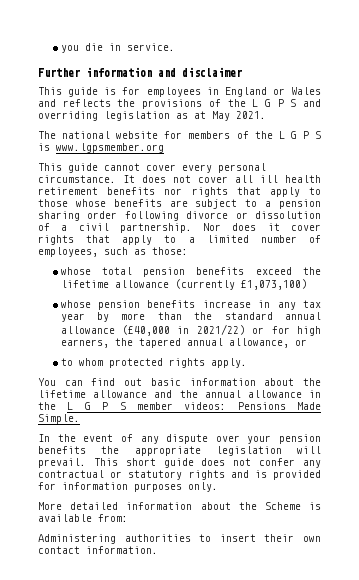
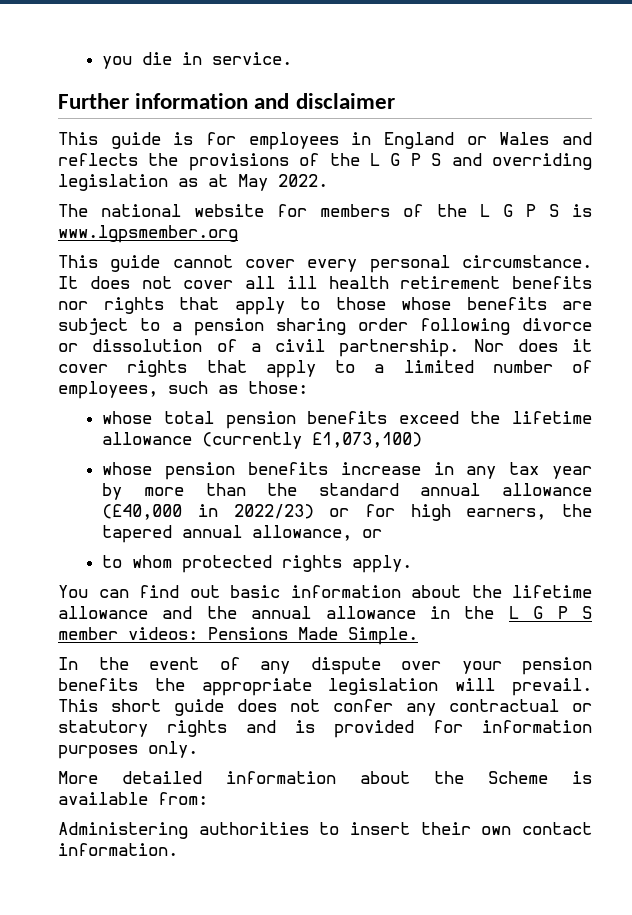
[236,111,266,119] 2021. -> [278,174,328,187] 2022.
[196,324,245,335] 2021/22) -> [233,504,314,519] 2022/23)

